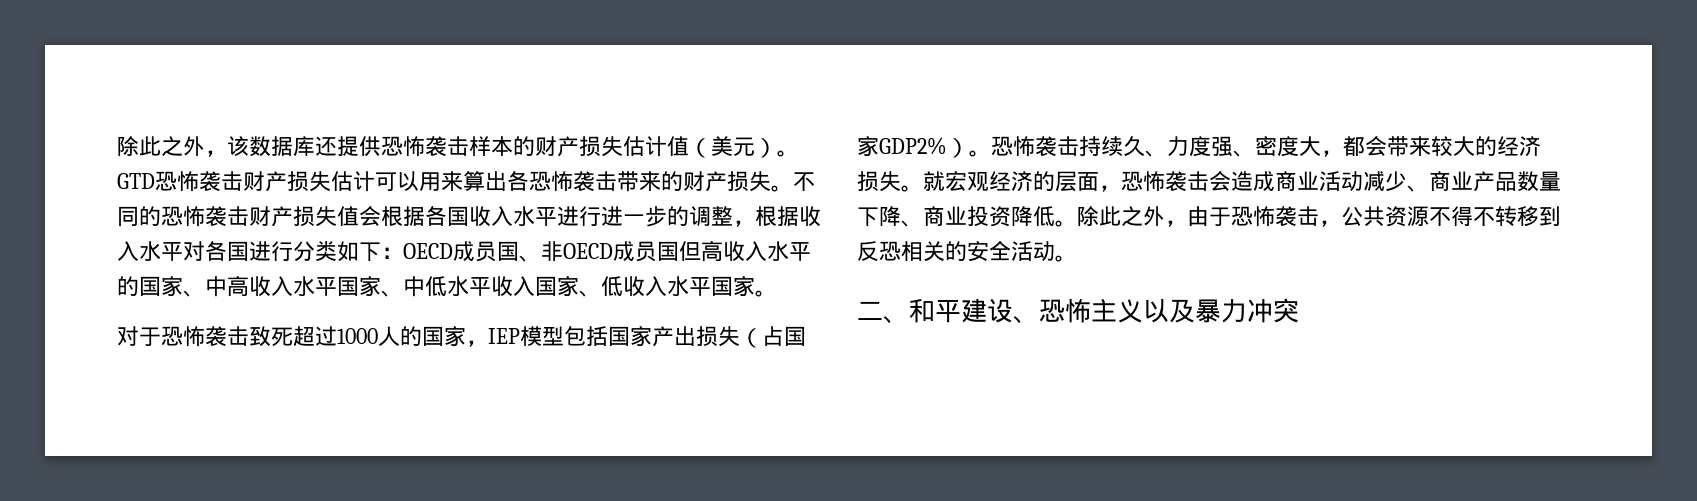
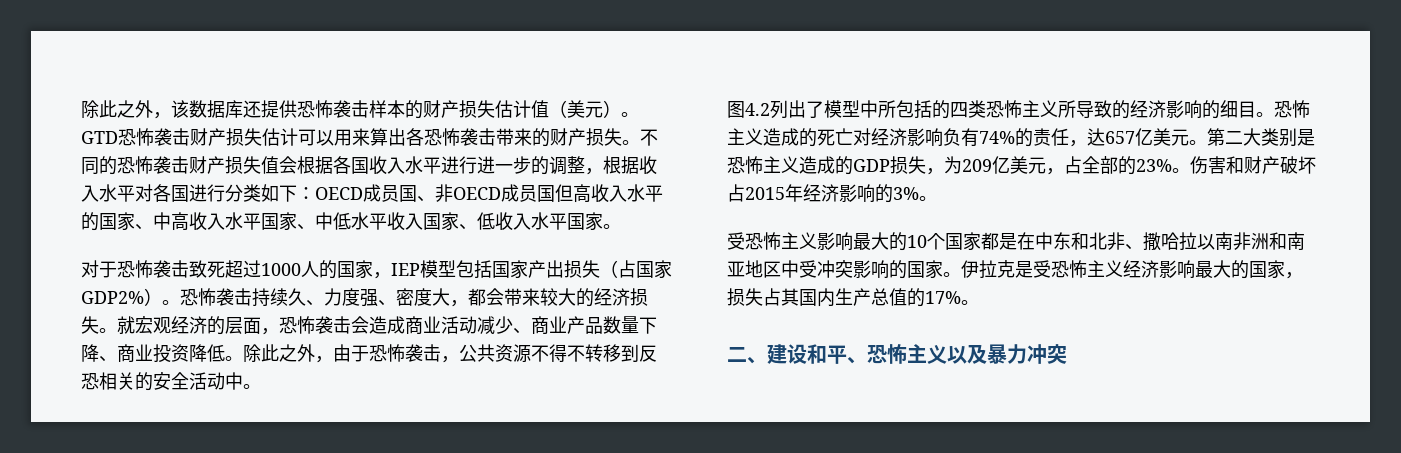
(1055, 251) none -> [225,372,261,390] [727,100,1310,119] [727,128,1315,147] [727,156,1316,175] [727,184,937,203] [727,232,1305,251] [727,260,1303,279] [727,288,961,307] 中。 // 图4.2列出了模型中所包括的四类恐怖主义所导致的经济影响的细目。恐怖主义造成的死亡对经济影响负有74%的责任，达657亿美元。第二大类别是恐怖主义造成的GDP损失，为209亿美元，占全部的23%。伤害和财产破坏占2015年经济影响的3%。 // 受恐怖主义影响最大的10个国家都是在中东和北非、撒哈拉以南非洲和南亚地区中受冲突影响的国家。伊拉克是受恐怖主义经济影响最大的国家，损失占其国内生产总值的17%
[909,298,1013,323] 和平建设 -> [767,344,847,364] 建设和平

